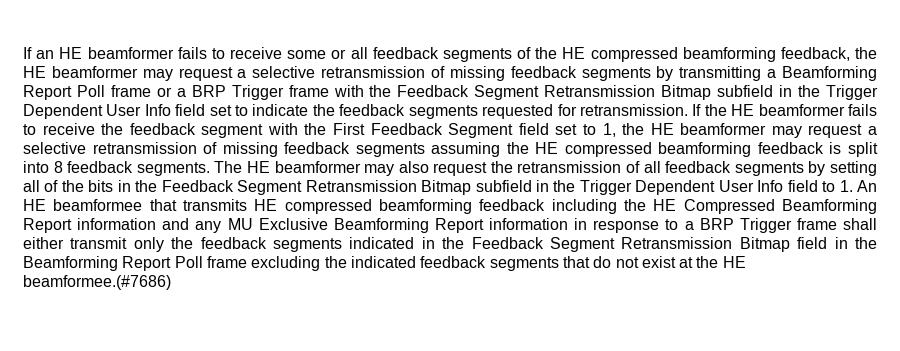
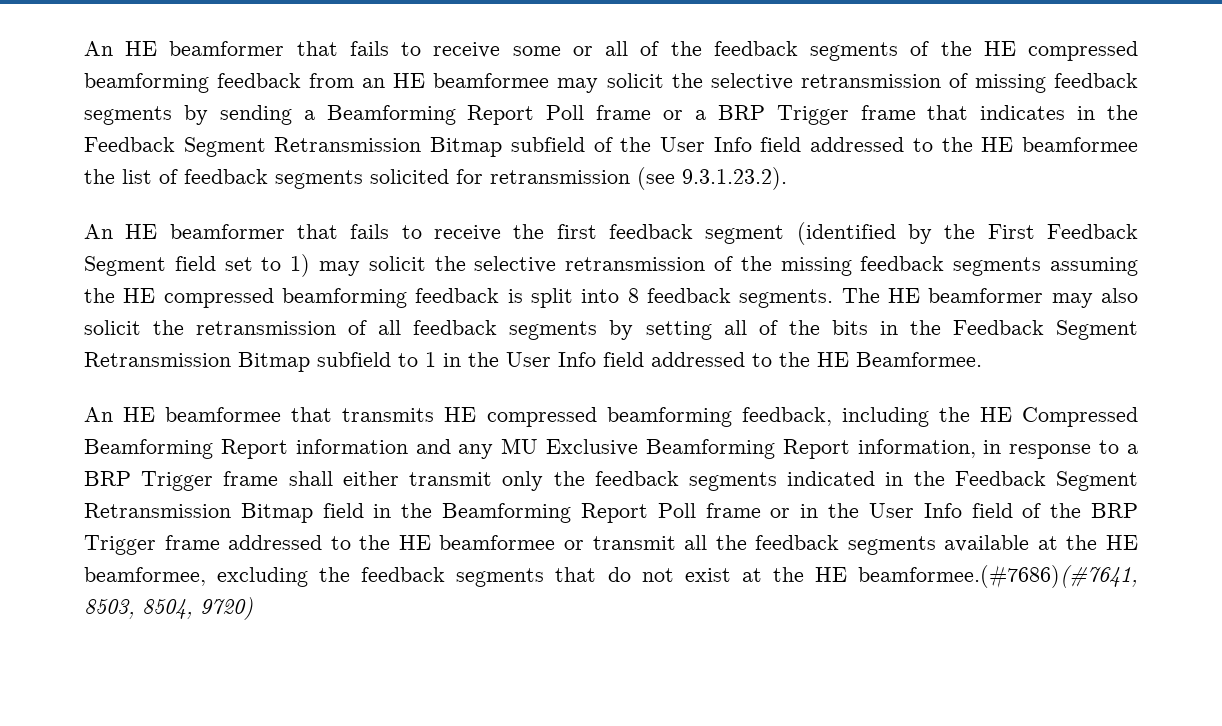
[23,47,174,59] If an HE beamformer -> [84,41,338,56] An HE beamformer that
(368, 53) none -> [640,41,702,56] of the
[780,47,877,61] [23,66,247,81] feedback, the HE beamformer may request a -> [217,73,703,93] feedback from an HE beamformee may solicit the
[679,66,762,81] transmitting -> [219,105,292,125] sending
[333,85,879,100] [23,104,845,119] with the Feedback Segment Retransmission Bitmap subfield in the Trigger Dependent User Info field set to indicate the feedback segments requested for retransmission. If the HE beamformer -> [927,105,1138,120] [84,137,1138,157] [84,167,787,190] [84,224,338,239] that indicates in the Feedback Segment Retransmission Bitmap subfield of the User Info field addressed to the HE beamformee the list of feedback segments solicited for retransmission (see 9.3.1.23.2). // An HE beamformer that
(124, 129) none -> [556,224,597,239] first
[267,123,298,135] with -> [796,222,932,245] (identified by
[602,123,877,138] [23,142,218,154] 1, the HE beamformer may request a selective retransmission of -> [290,254,772,277] 1) may solicit the selective retransmission of the
[433,162,488,176] request -> [84,320,141,335] solicit
[535,180,853,195] in the Trigger Dependent User Info field to 1. -> [398,352,982,367] to 1 in the User Info field addressed to the HE Beamformee. //
[479,199,546,211] feedback -> [741,407,832,426] feedback,
[489,218,568,230] information -> [857,439,976,458] information,
(247, 262) none -> [770,503,1139,518] [84,535,1138,555] [84,567,206,586] or in the User Info field of the BRP Trigger frame addressed to the HE beamformee or transmit all the feedback segments available at the HE beamformee,
[350,256,416,268] indicated -> (351, 574) none
[23,275,171,290] beamformee.(#7686) -> [858,565,1139,588] [84,597,253,620] beamformee.(#7686)(#7641, 8503, 8504, 9720)

